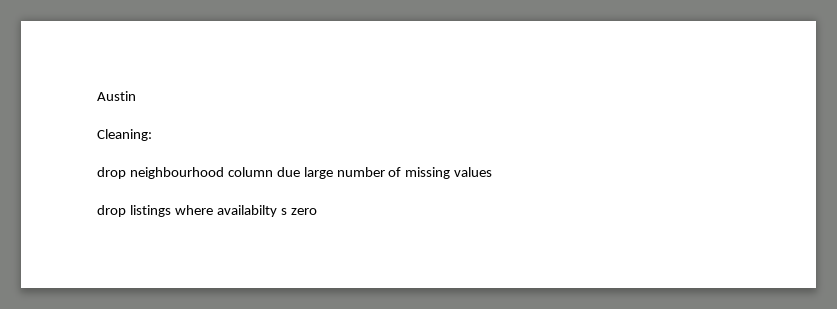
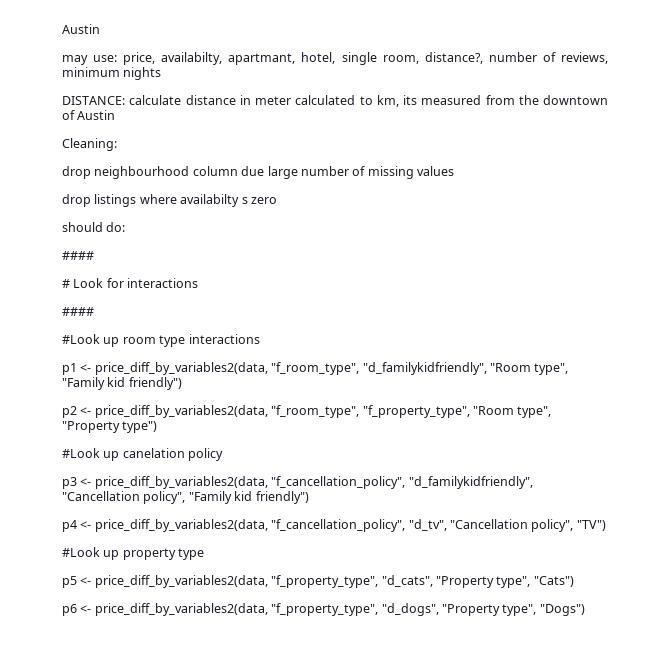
[97,91,136,101] Austin -> [62,24,100,34] [62,52,608,65] [62,67,162,80] [62,95,608,107] [62,110,116,120] Austin // may use: price, availabilty, apartmant, hotel, single room, distance?, number of reviews, minimum nights // DISTANCE: calculate distance in meter calculated to km, its measured from the downtown of Austin
(317, 211) none -> [62,222,126,232] [62,251,94,260] [62,278,199,288] [62,307,94,316] [62,334,260,347] [62,362,569,375] [62,377,182,390] [62,405,552,418] [62,421,158,433] [62,448,224,461] [62,476,533,489] [62,491,309,504] [62,519,606,532] [62,547,205,560] [62,575,574,588] [62,603,585,616] // should do: // #### // # Look for interactions // #### // #Look up room type interactions // p1 <- price_diff_by_variables2(data, "f_room_type", "d_familykidfriendly", "Room type", "Family kid friendly") // p2 <- price_diff_by_variables2(data, "f_room_type", "f_property_type", "Room type", "Property type") // #Look up canelation policy // p3 <- price_diff_by_variables2(data, "f_cancellation_policy", "d_familykidfriendly", "Cancellation policy", "Family kid friendly") // p4 <- price_diff_by_variables2(data, "f_cancellation_policy", "d_tv", "Cancellation policy", "TV") // #Look up property type // p5 <- price_diff_by_variables2(data, "f_property_type", "d_cats", "Property type", "Cats") // p6 <- price_diff_by_variables2(data, "f_property_type", "d_dogs", "Property type", "Dogs")

